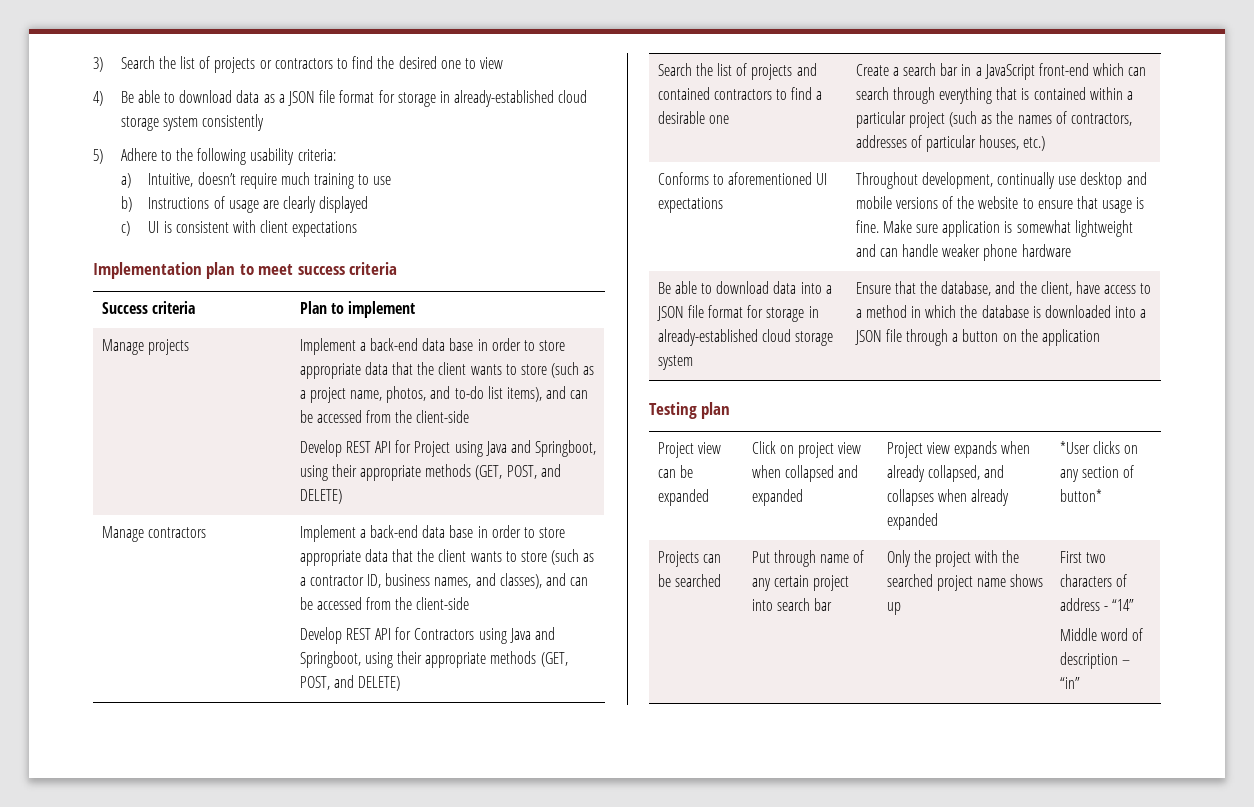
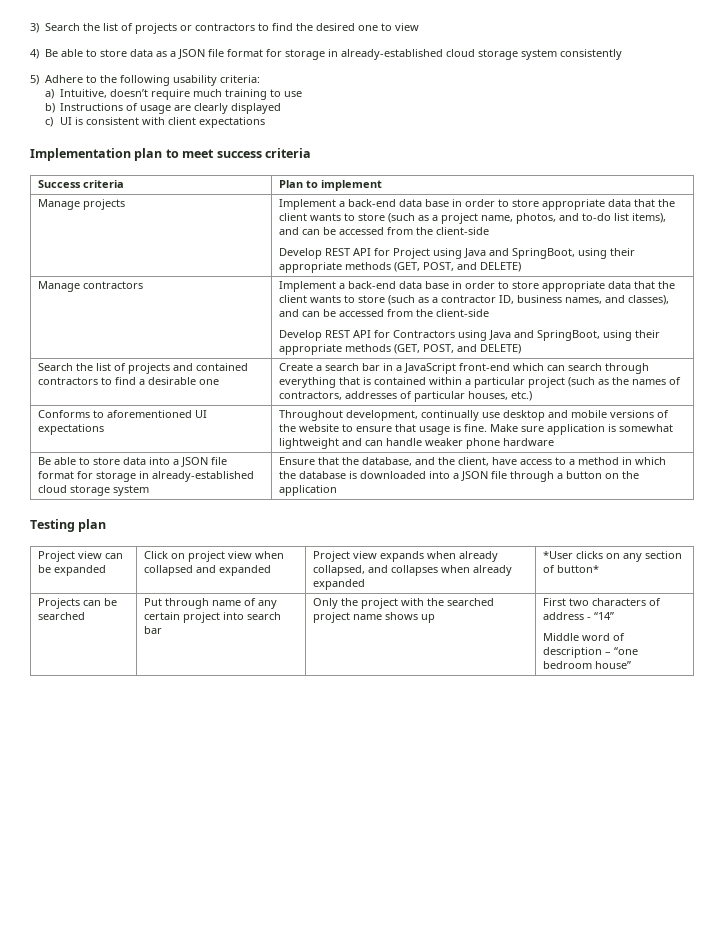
[179,90,233,103] download -> [99,49,127,57] store
[535,440,597,457] Springboot, -> [512,248,576,259] SpringBoot,
[299,651,361,668] Springboot, -> [537,330,601,341] SpringBoot,
[716,281,770,294] download -> [93,457,121,465] store
[1059,677,1080,689] “in” -> [614,647,639,655] [543,661,632,669] “one bedroom house”

